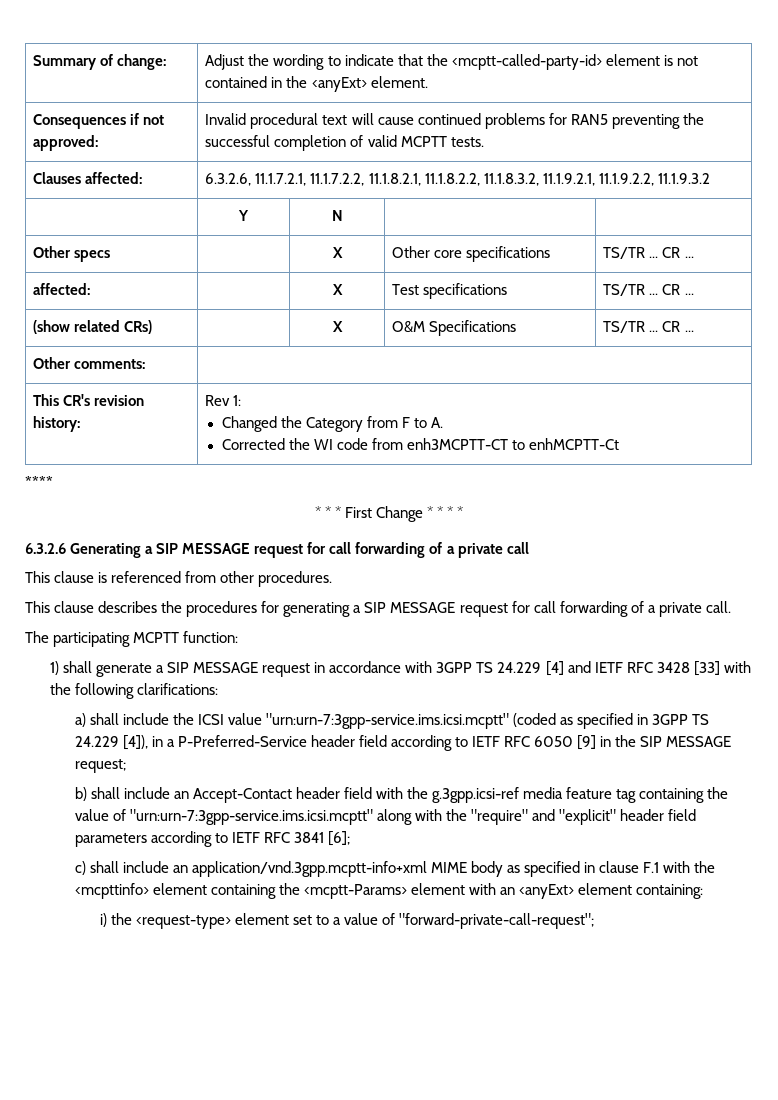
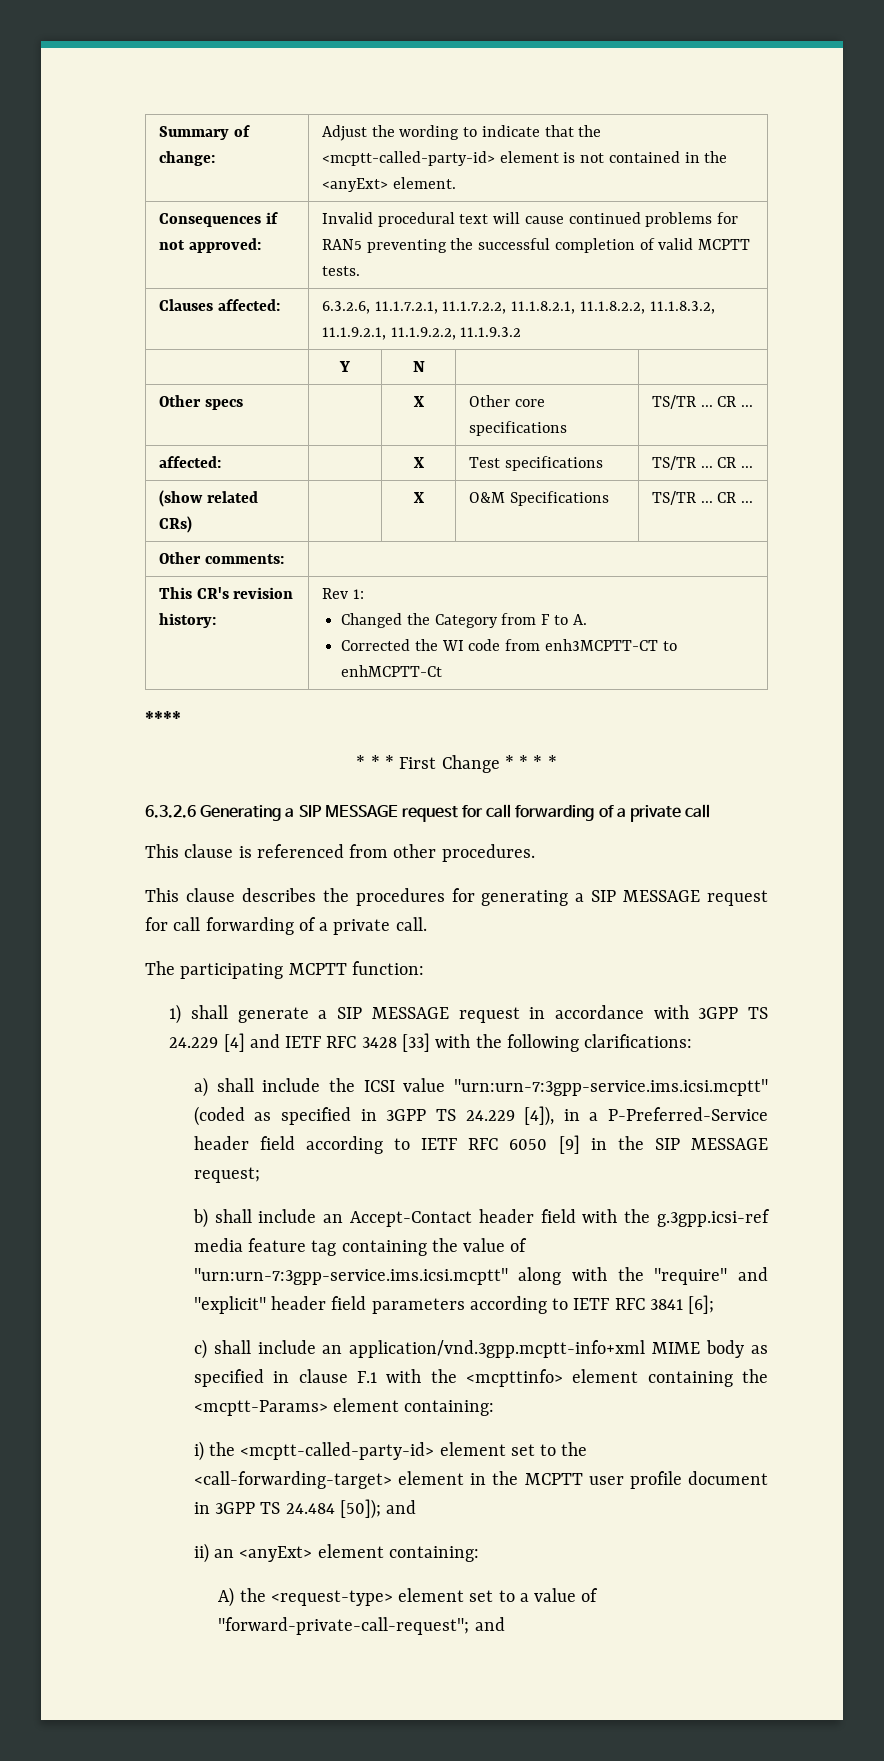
[468,883,496,895] with -> [404,1400,495,1416] [193,1441,588,1461] [193,1471,769,1489] [193,1499,417,1519] [193,1543,209,1563] containing: // i) the <mcptt-called-party-id> element set to the <call-forwarding-target> element in the MCPTT user profile document in 3GPP TS 24.484 [50]); and // ii)
[99,913,107,927] i) -> [218,1587,235,1607] A)
(594, 921) none -> [474,1617,505,1631] and

